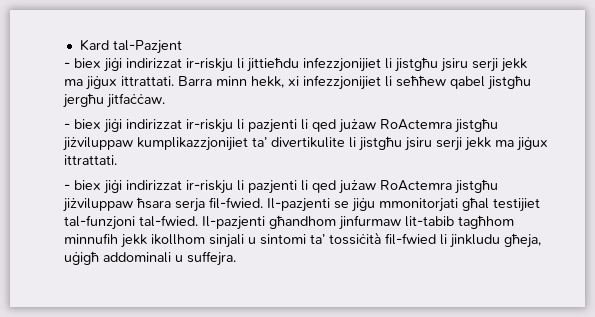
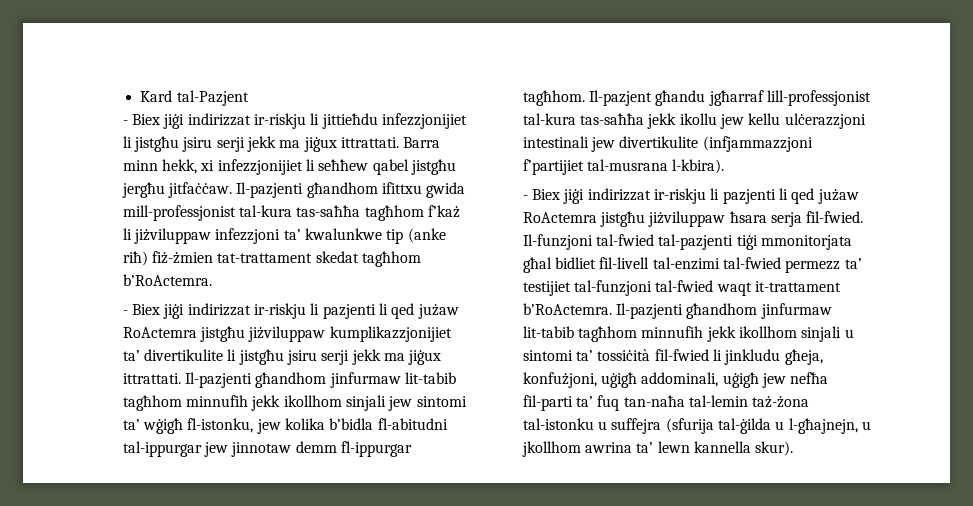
[74,58,102,68] biex -> [132,114,161,125] Biex
[64,119,102,129] // - biex -> [236,182,466,198] [122,205,460,221] [122,228,446,244] [122,251,421,267] [122,274,212,286] [122,304,161,315] Il-pazjenti għandhom ifittxu gwida mill-professjonist tal-kura tas-saħħa tagħhom f’każ li jiżviluppaw infezzjoni ta’ kwalunkwe tip (anke riħ) fiż-żmien tat-trattament skedat tagħhom b’RoActemra. // - Biex
[64,180,102,190] // - biex -> [185,372,456,388] [122,395,467,411] [122,418,448,434] [122,441,412,457] [522,90,871,106] [522,113,866,129] [522,136,813,152] [522,159,725,175] [522,189,561,200] Il-pazjenti għandhom jinfurmaw lit-tabib tagħhom minnufih jekk ikollhom sinjali jew sintomi ta’ wġigħ fl-istonku, jew kolika b’bidla fl-abitudni tal-ippurgar jew jinnotaw demm fl-ippurgar tagħhom. Il-pazjent għandu jgħarraf lill-professjonist tal-kura tas-saħħa jekk ikollu jew kellu ulċerazzjoni intestinali jew divertikulite (infjammazzjoni f’partijiet tal-musrana l-kbira). // - Biex
[267,197,541,212] [64,215,199,230] Il-pazjenti se jiġu mmonitorjati għal testijiet tal-funzjoni tal-fwied. -> [522,234,852,250] [522,257,862,273] [522,280,841,296] [522,303,612,315] Il-funzjoni tal-fwied tal-pazjenti tiġi mmonitorjata għal bidliet fil-livell tal-enzimi tal-fwied permezz ta’ testijiet tal-funzjoni tal-fwied waqt it-trattament b’RoActemra.
[64,251,237,266] uġigħ addominali u suffejra. -> [522,372,829,388] [522,395,810,411] [522,418,871,434] [521,441,794,457] konfużjoni, uġigħ addominali, uġigħ jew nefħa fil-parti ta’ fuq tan-naħa tal-lemin taż-żona tal-istonku u suffejra (sfurija tal-ġilda u l-għajnejn, u jkollhom awrina ta’ lewn kannella skur).

